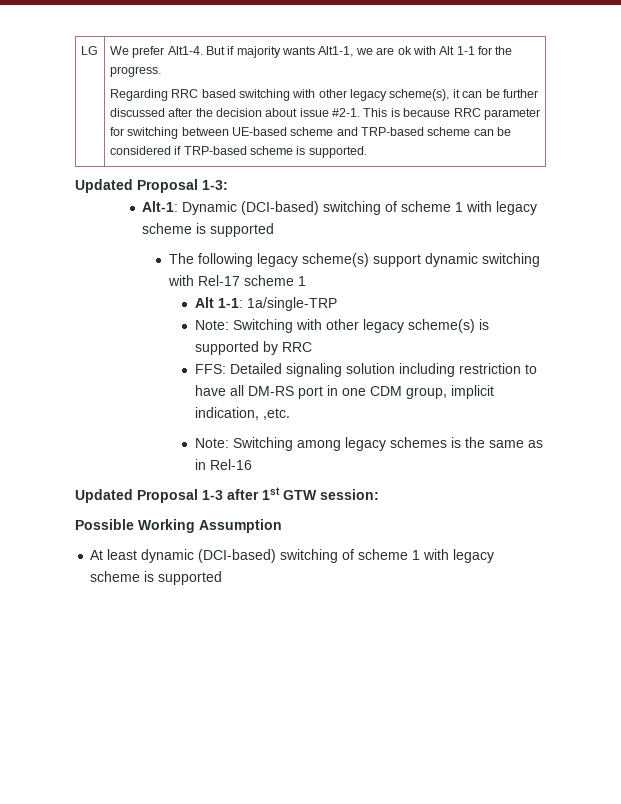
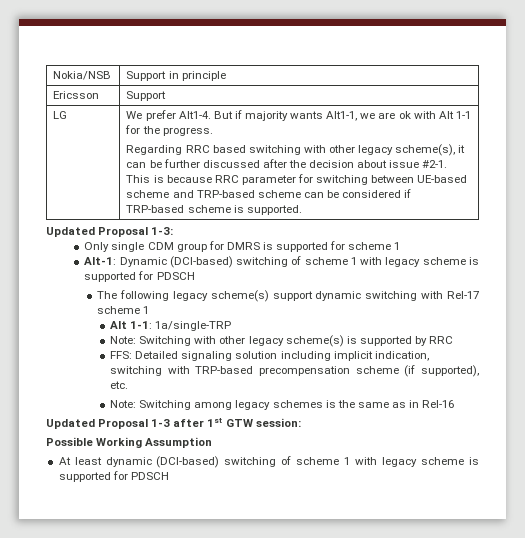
(80, 50) none -> [53,71,112,80] [126,71,226,81] [53,91,100,99] [126,91,167,101] Nokia/NSB | Support in principle // Ericsson | Support //
(228, 185) none -> [84,241,401,252] // Only single CDM group for DMRS is supported for scheme 1
(275, 230) none -> [138,271,195,280] for PDSCH
[458,363,537,374] [194,385,494,399] [194,407,290,420] restriction to have all DM-RS port in one CDM group, implicit indication, ,etc. -> [333,351,429,361] [110,365,479,377] [110,381,129,389] implicit indication, switching with TRP-based precompensation scheme (if supported), etc.
(223, 578) none -> [112,471,169,480] for PDSCH

